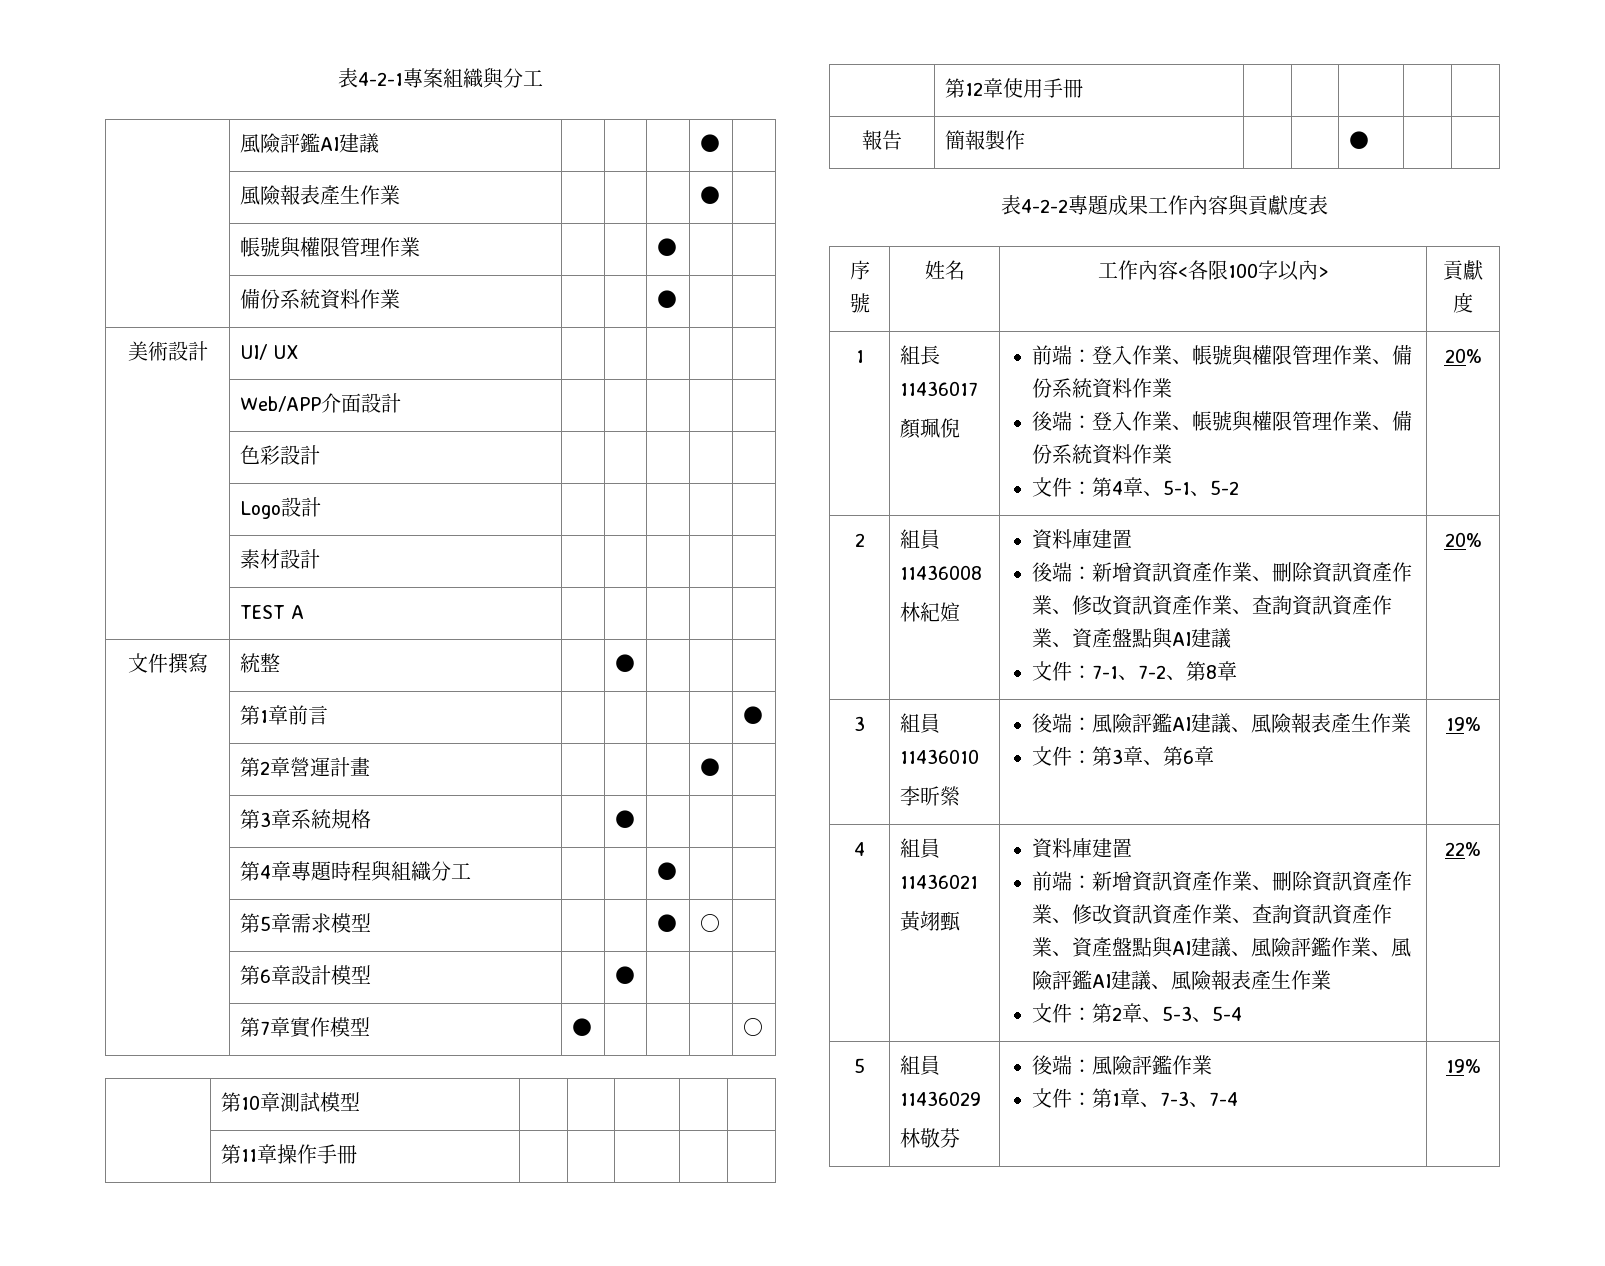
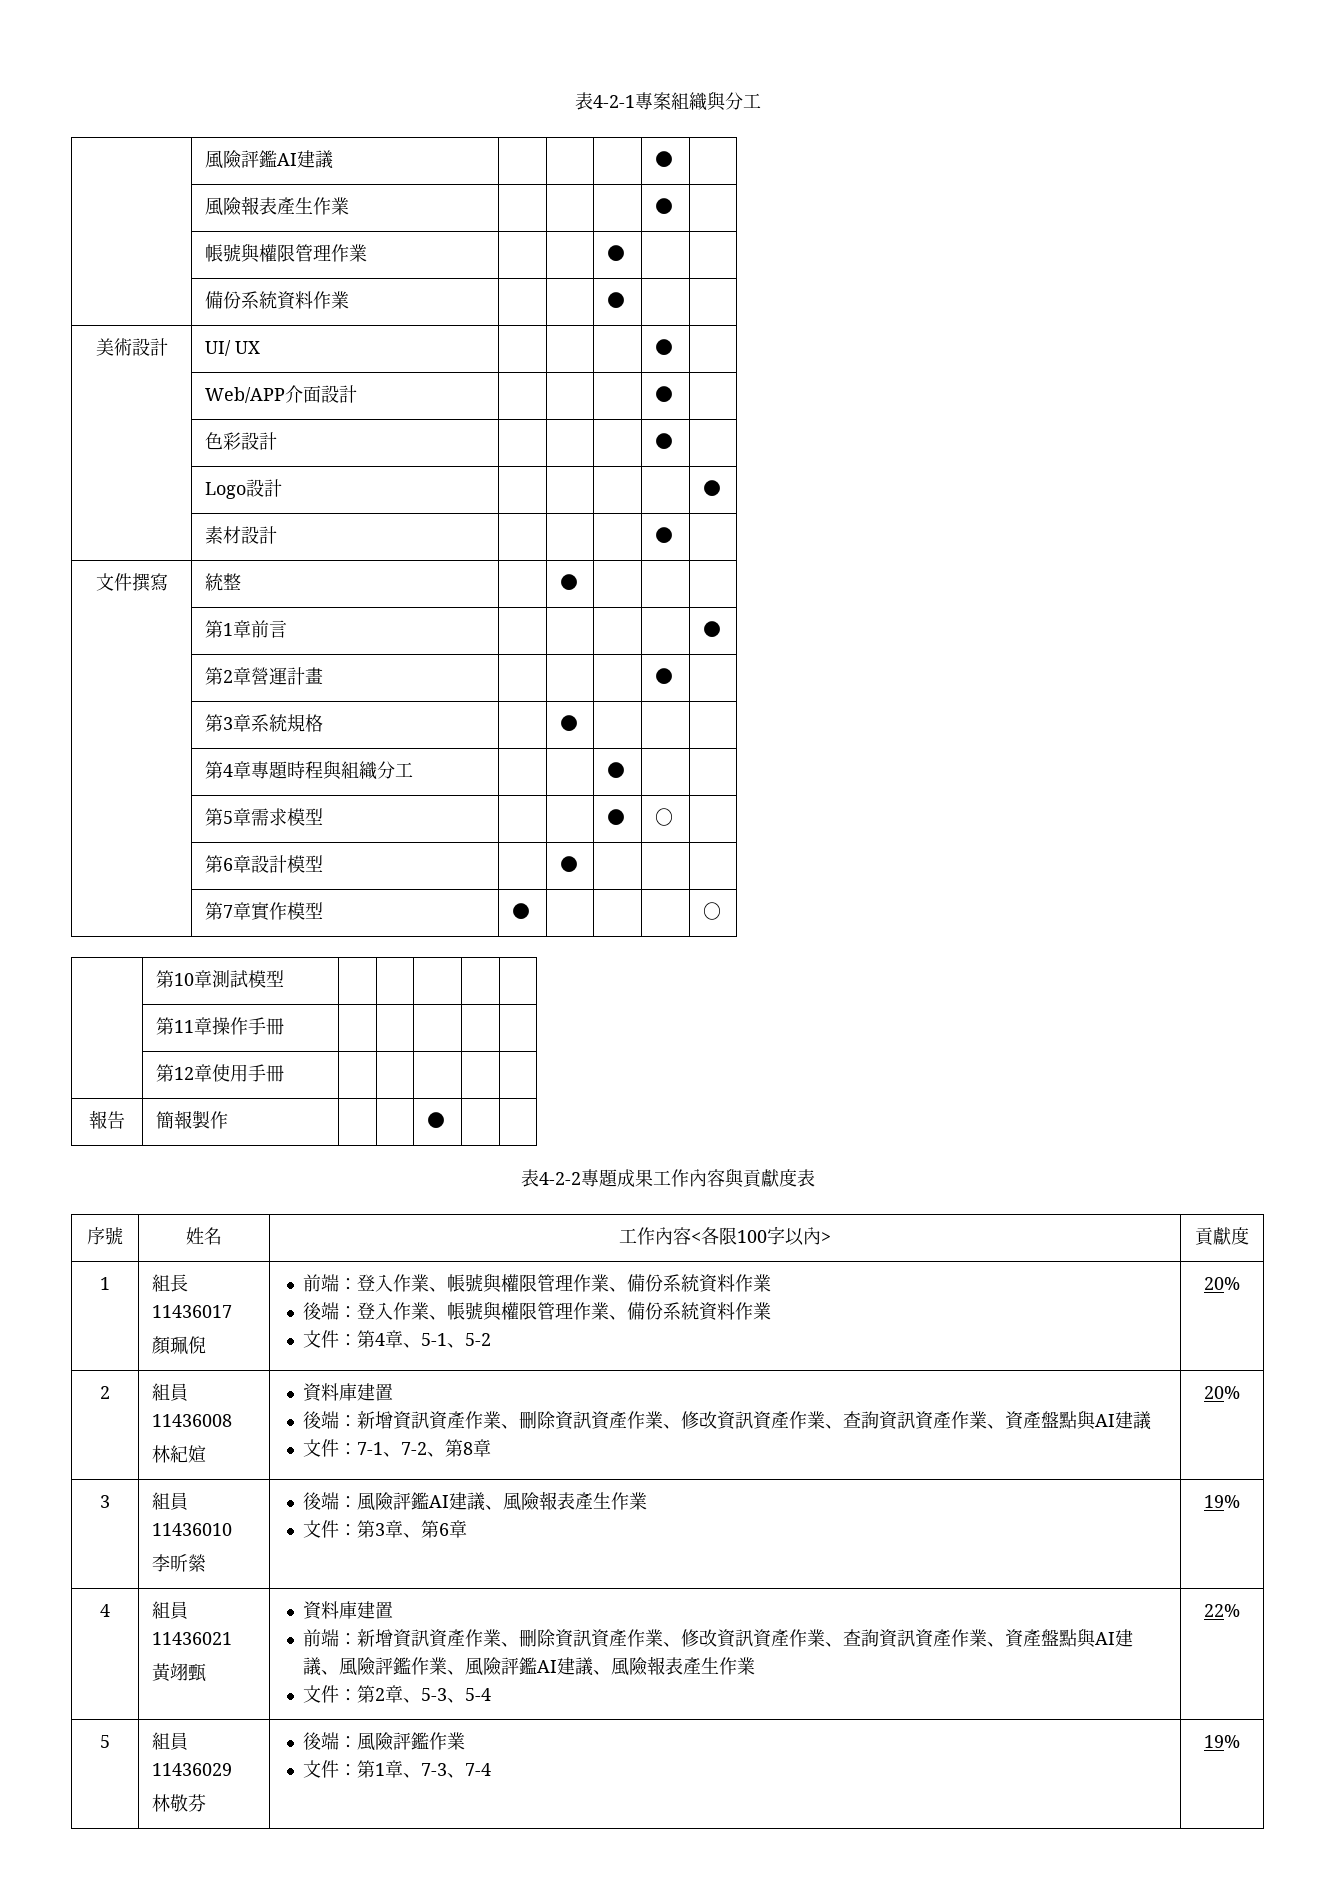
(298, 352) none -> [655,339,674,355] ●
(401, 403) none -> [655,386,674,402] ●
(320, 455) none -> [655,433,674,449] ●
(321, 507) none -> [703,480,722,496] ●
[239,605,304,619] | // | TEST A | | | | -> [655,527,674,543] ●

